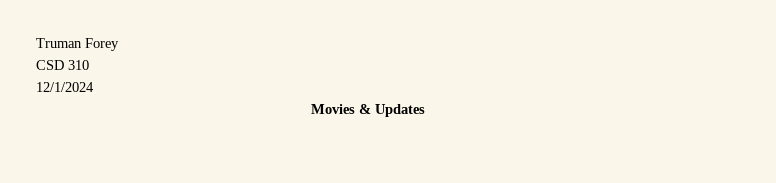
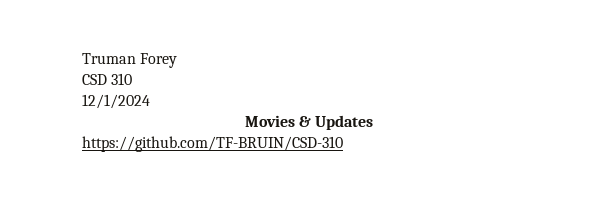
(425, 110) none -> [82,136,343,152] // https://github.com/TF-BRUIN/CSD-310

